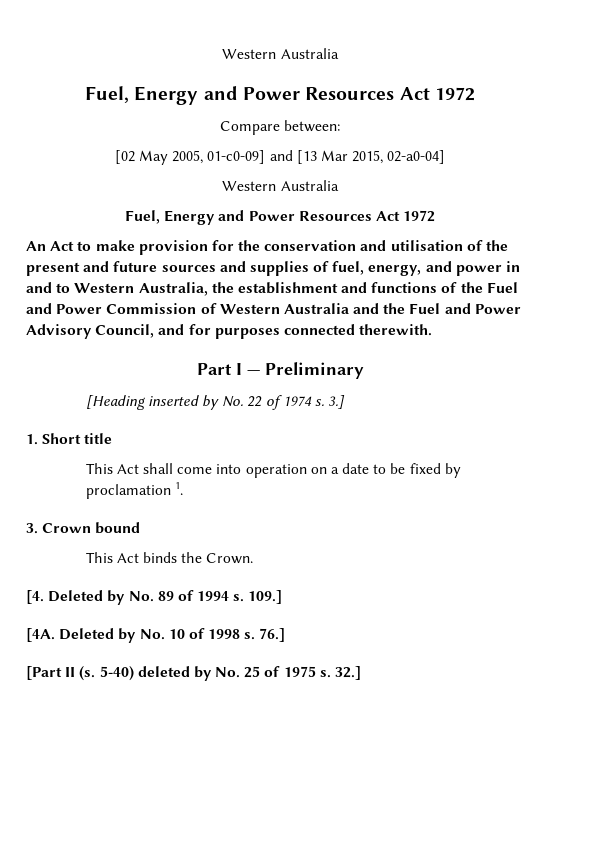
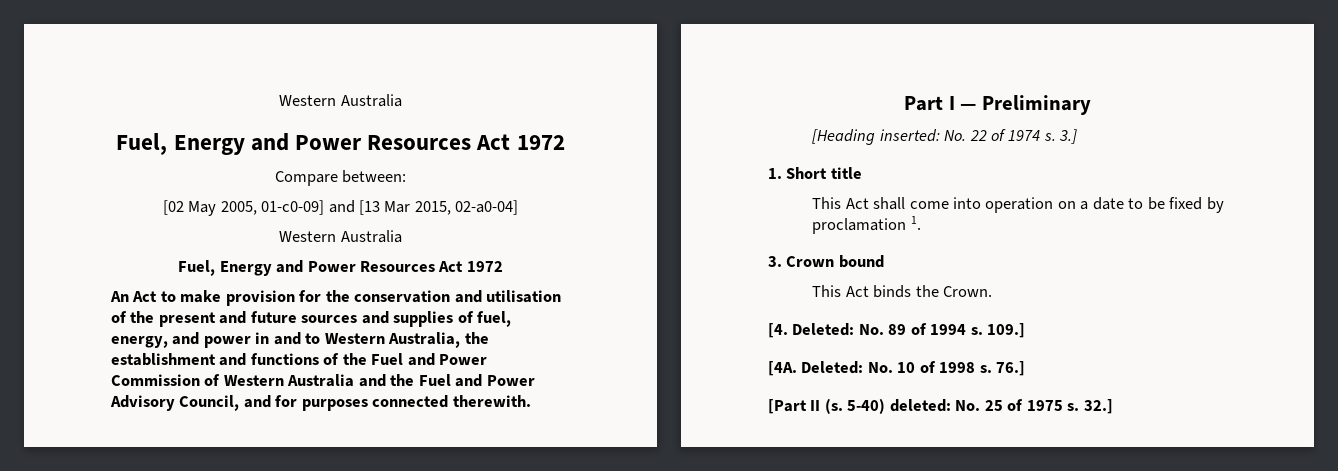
[147,395,219,410] inserted by -> [879,129,940,142] inserted:
[48,590,126,605] Deleted by -> [792,323,855,336] Deleted:
[59,628,137,643] Deleted by -> [801,361,864,374] Deleted:
[137,666,212,681] deleted by -> [889,399,951,412] deleted:

